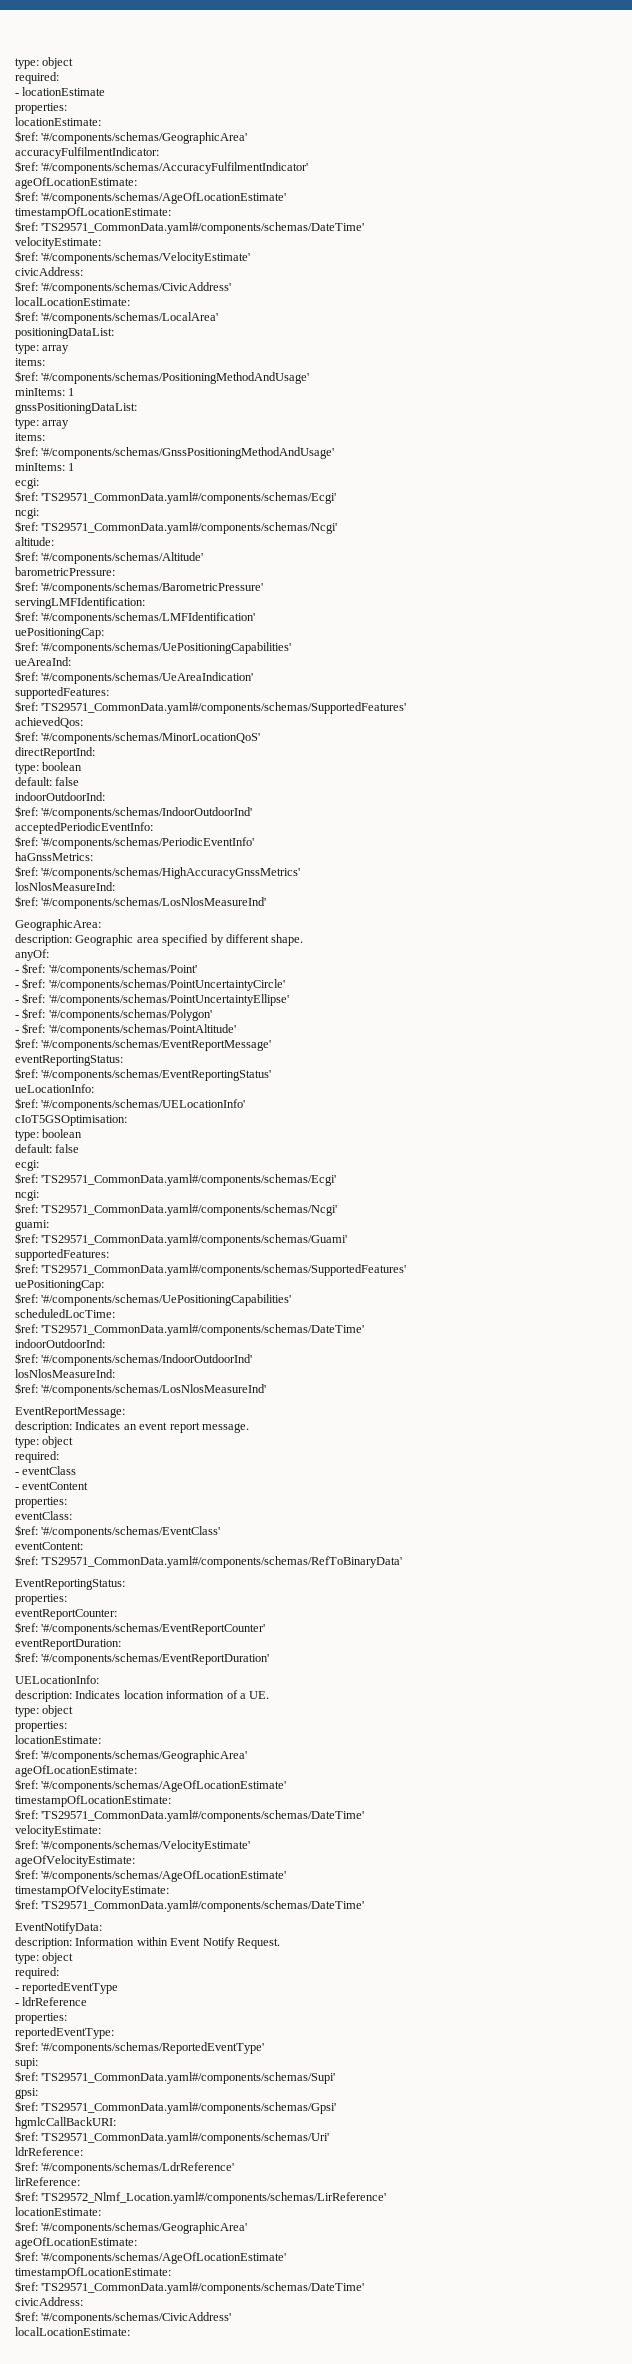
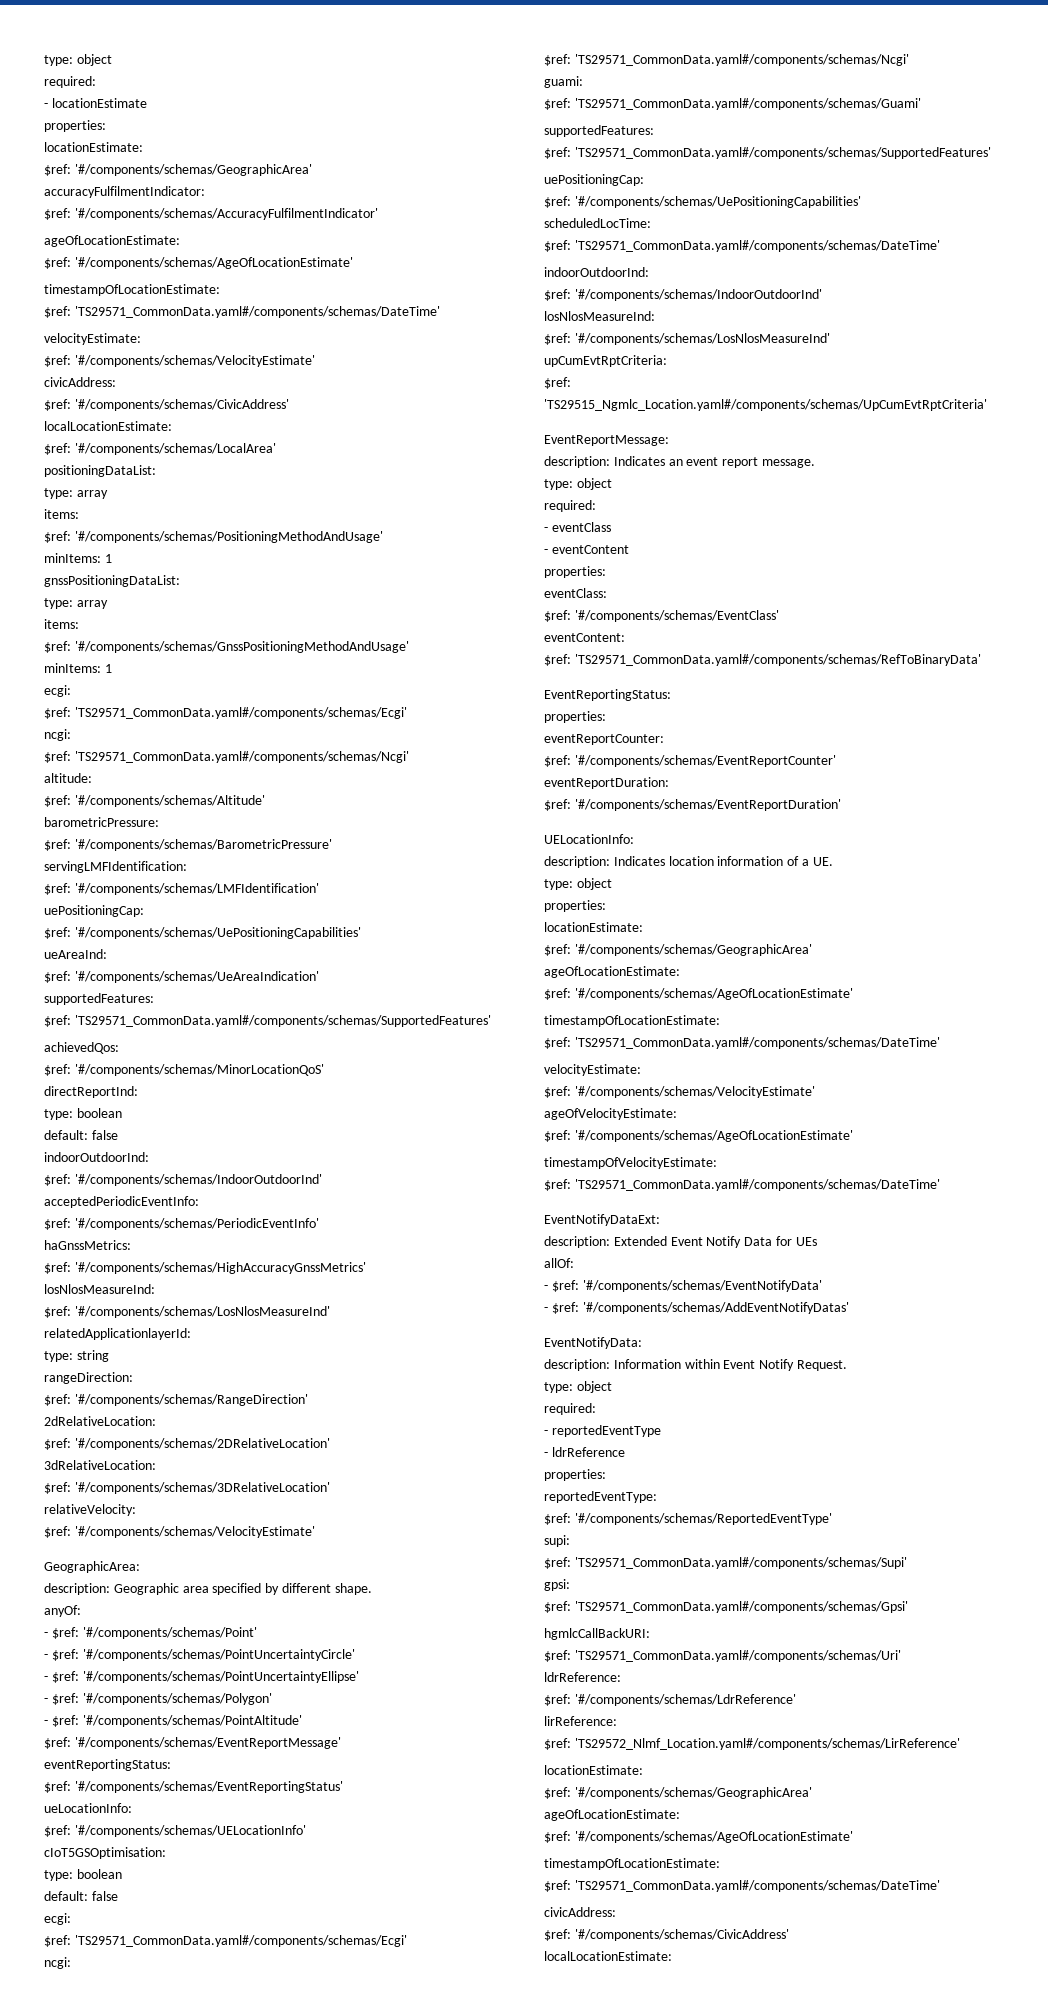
(267, 903) none -> [44,1328,191,1340] [44,1350,109,1362] [44,1372,133,1384] [44,1394,308,1406] [44,1416,156,1426] [44,1438,330,1450] [44,1460,156,1470] [44,1482,330,1494] [44,1504,136,1516] [44,1526,315,1538] // relatedApplicationlayerId: // type: string // rangeDirection: // $ref: '#/components/schemas/RangeDirection' // 2dRelativeLocation: // $ref: '#/components/schemas/2DRelativeLocation' // 3dRelativeLocation: // $ref: '#/components/schemas/3DRelativeLocation' // relativeVelocity: // $ref: '#/components/schemas/VelocityEstimate'
(267, 1390) none -> [544,355,667,367] [544,377,571,389] [544,399,987,411] // upCumEvtRptCriteria: // $ref: 'TS29515_Ngmlc_Location.yaml#/components/schemas/UpCumEvtRptCriteria'
(365, 1906) none -> [544,1214,660,1226] [544,1236,817,1248] [544,1258,574,1268] [544,1280,822,1292] [544,1302,849,1314] // EventNotifyDataExt: // description: Extended Event Notify Data for UEs // allOf: // - $ref: '#/components/schemas/EventNotifyData' // - $ref: '#/components/schemas/AddEventNotifyDatas'

